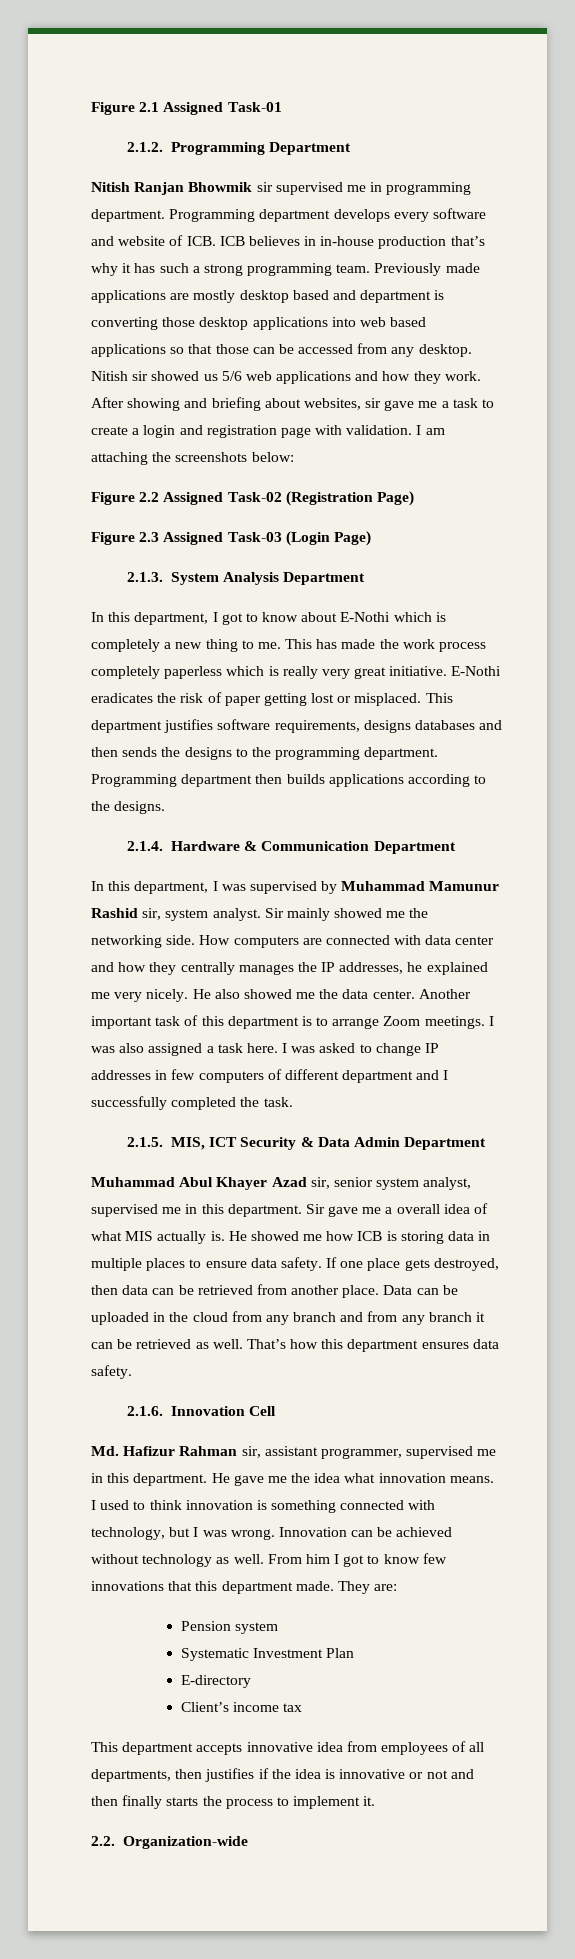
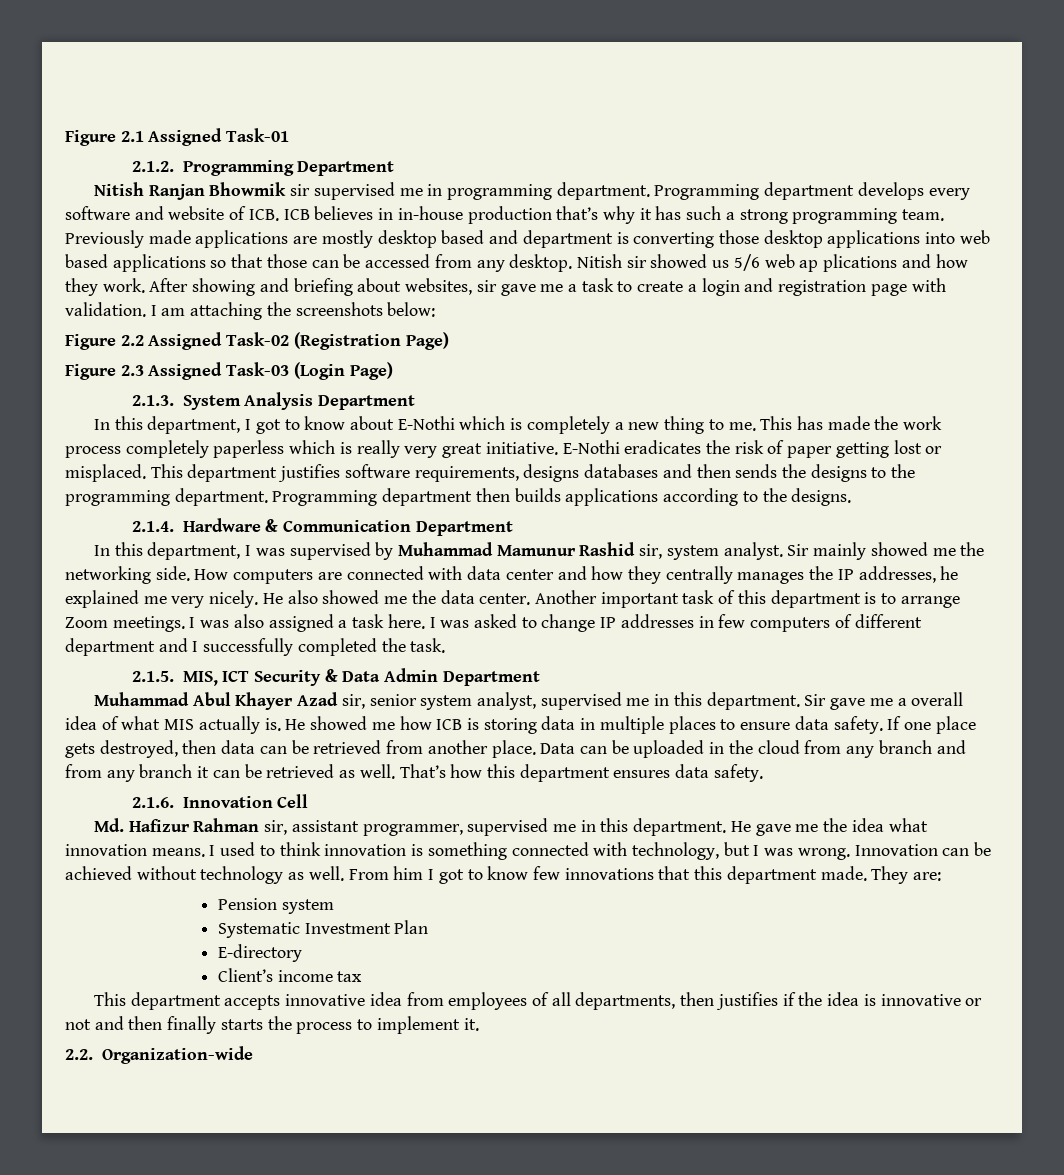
[276,371,352,384] applications -> [799,254,898,272] ap plications

